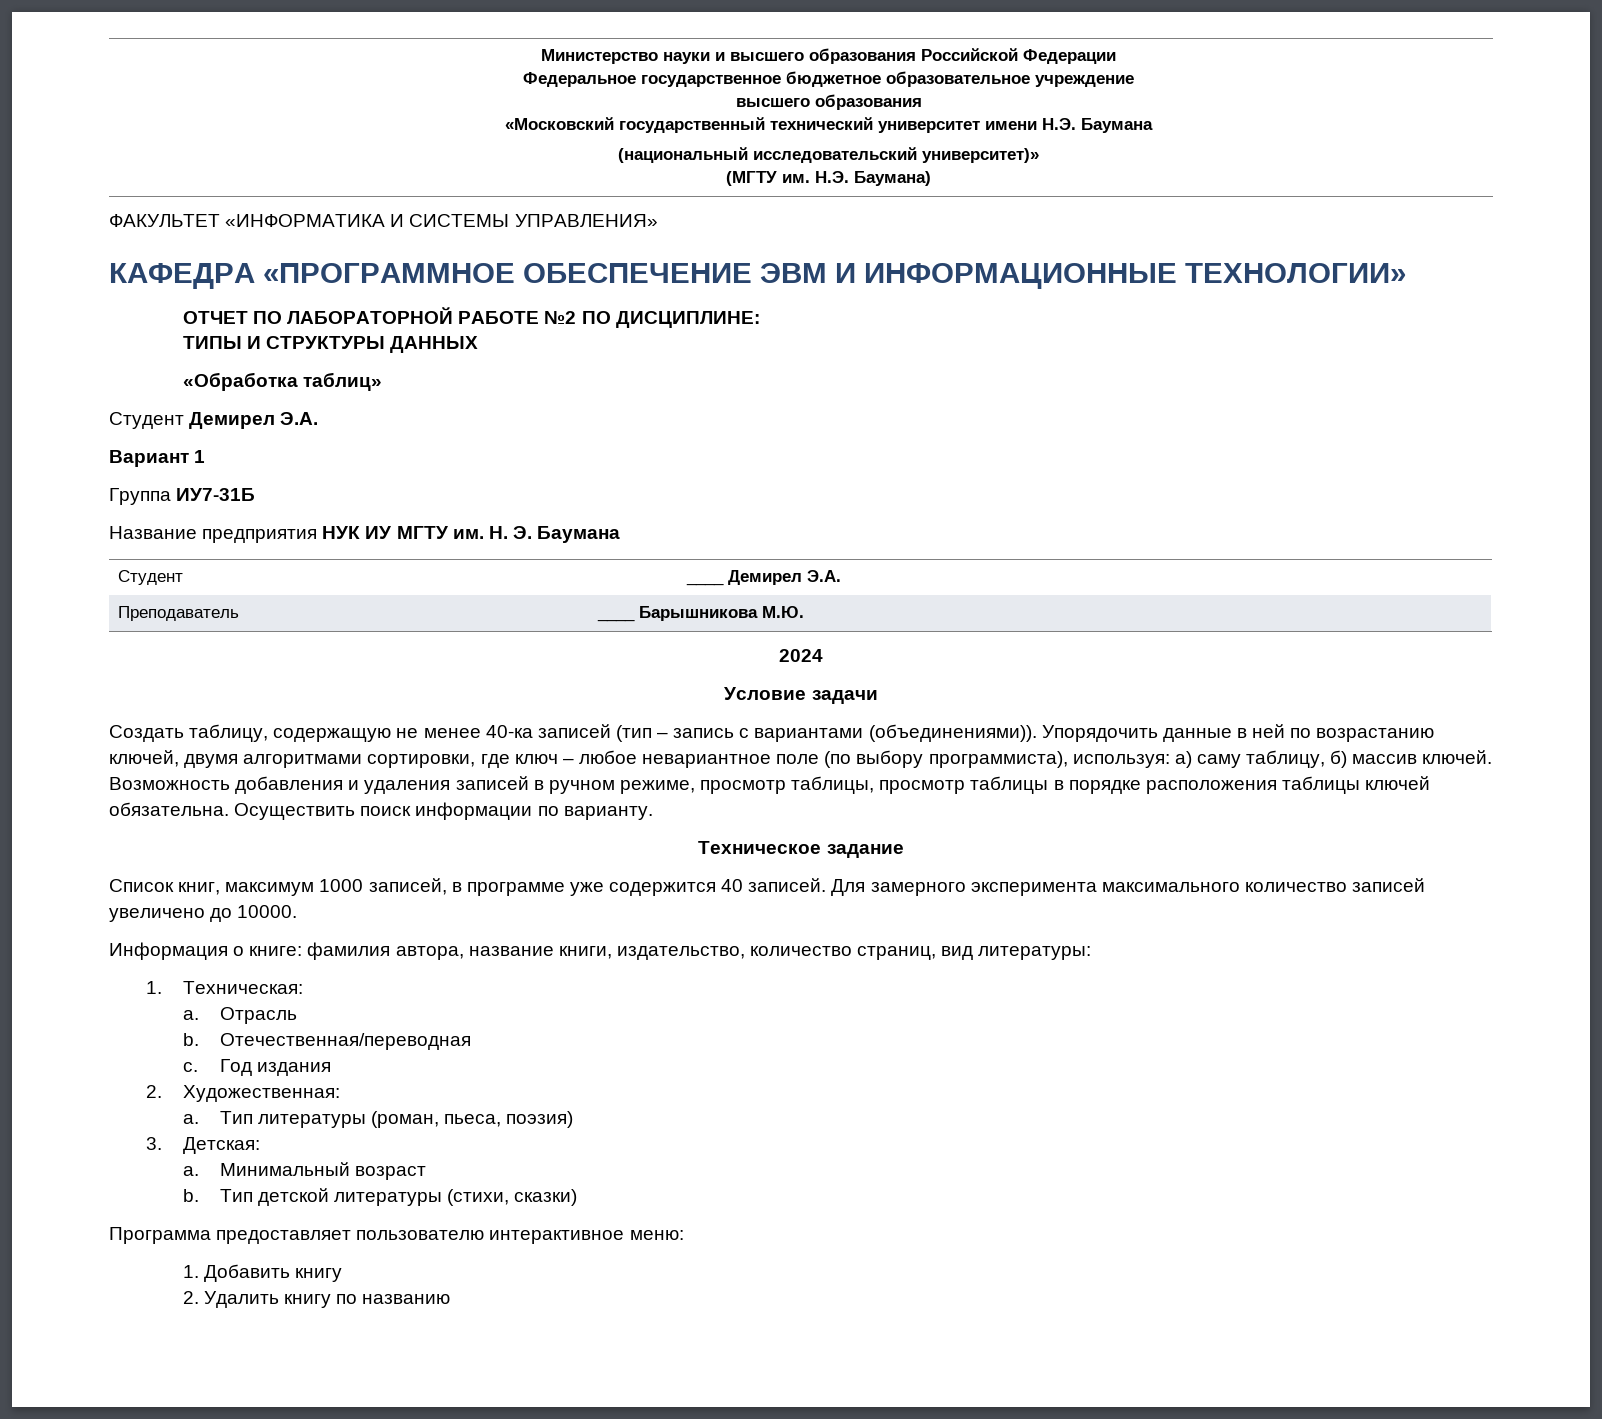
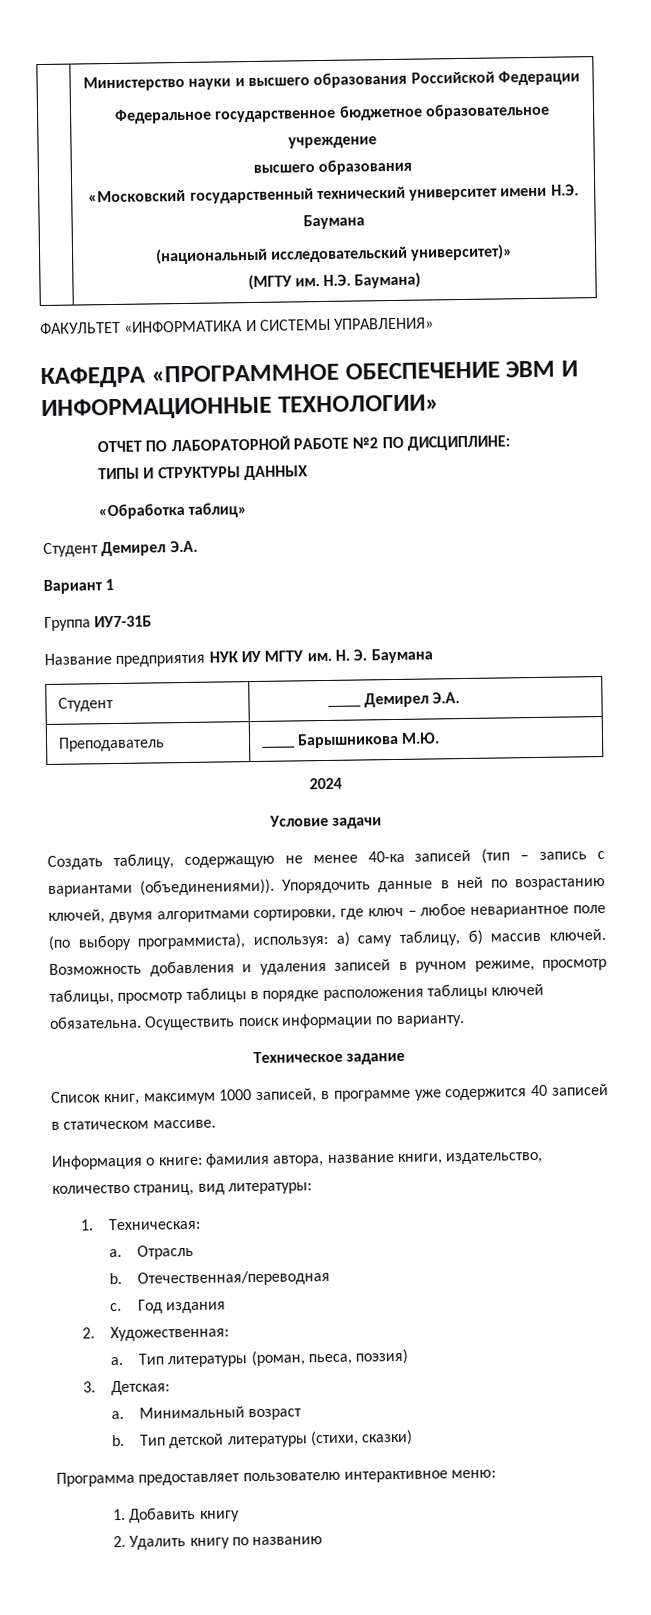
[748,878,1426,896] [109,905,298,922] записей. Для замерного эксперимента максимального количество записей увеличено до 10000. -> [551,1083,610,1096] [51,1119,216,1130] записей в статическом массиве.

